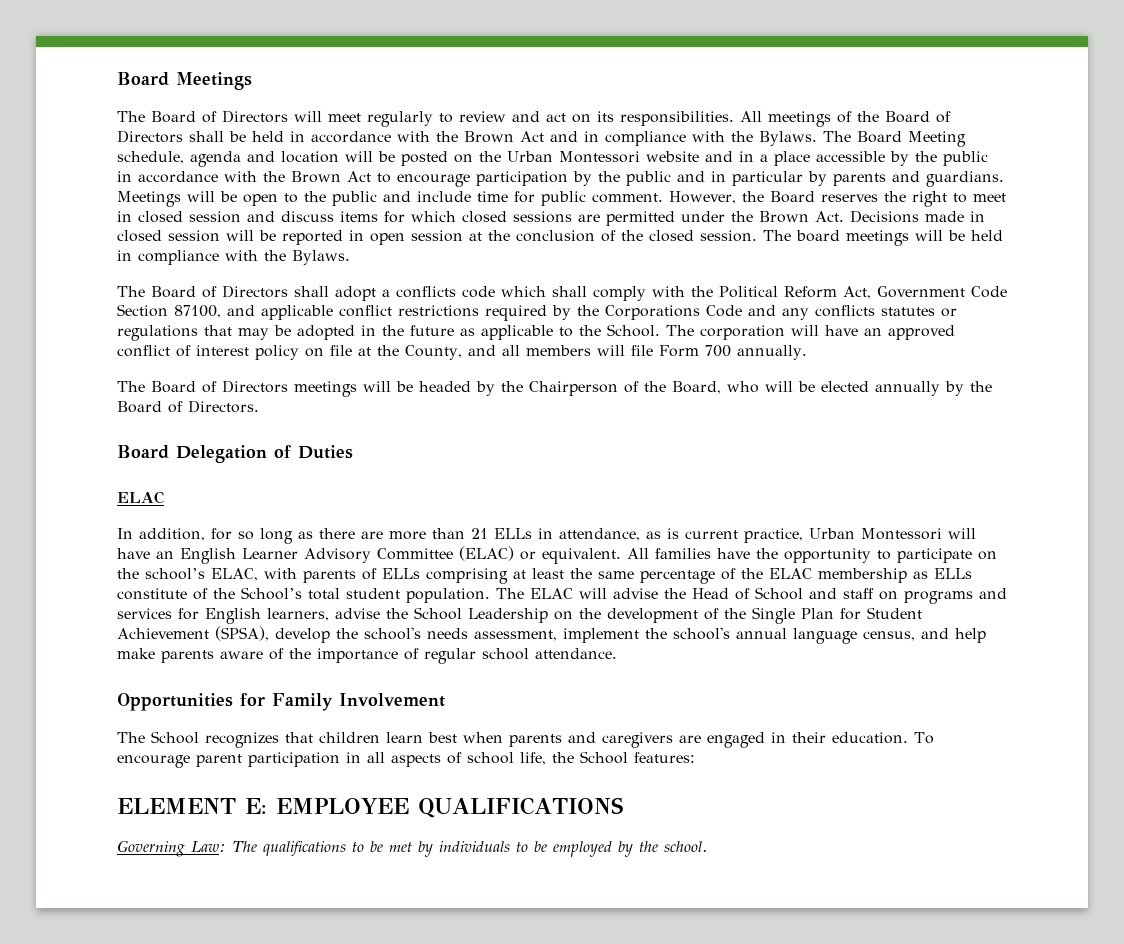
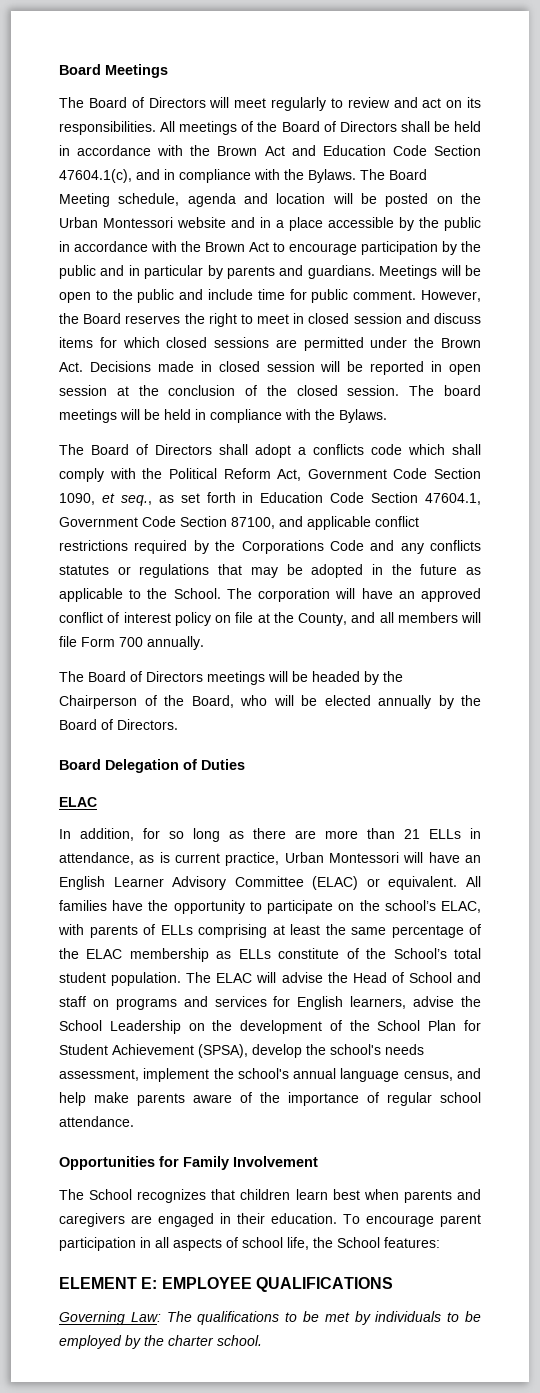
(578, 136) none -> [322,145,481,156] [59,169,160,183] Education Code Section 47604.1(c), and
(168, 310) none -> [59,492,481,506] [59,516,227,527] 1090, et seq., as set forth in Education Code Section 47604.1, Government Code Section
[752,607,795,624] Single -> [377,1020,421,1031] School
(658, 846) none -> [168,1335,214,1346] charter

